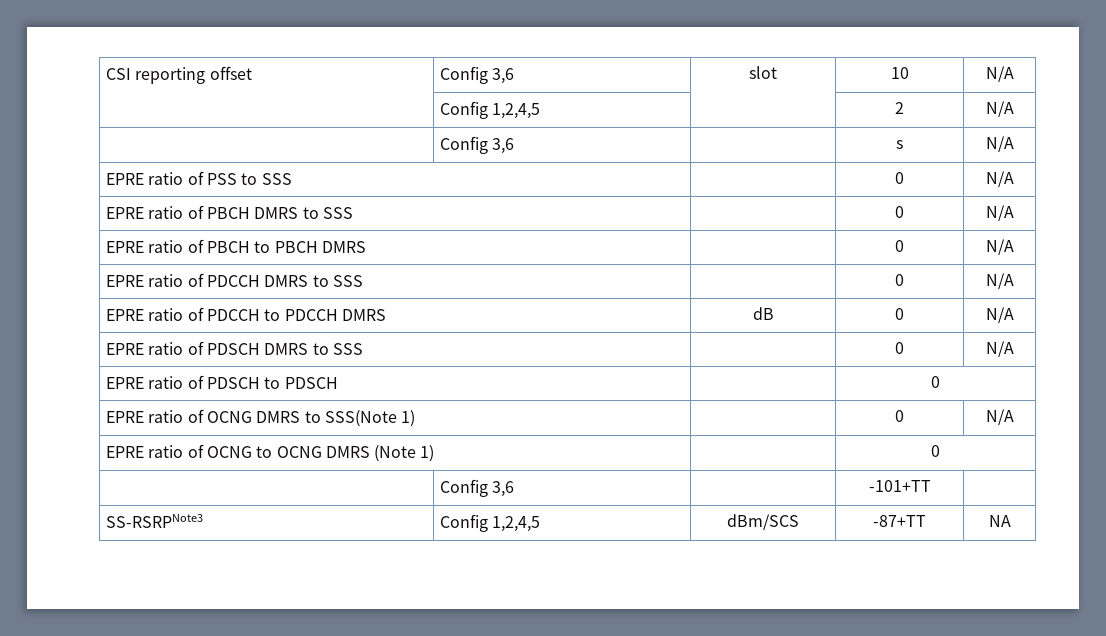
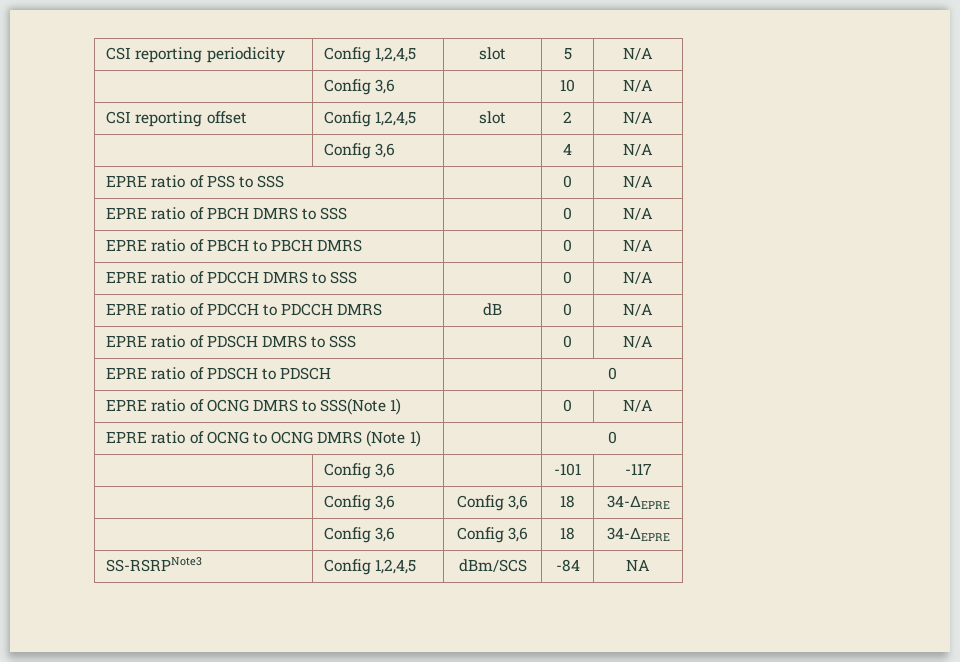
[105,67,206,84] CSI reporting -> [106,47,285,63] [324,47,417,63] [479,47,506,60] [563,47,572,60] [623,47,653,60] [324,79,396,95] [560,79,575,92] [623,79,653,92] [106,111,203,127] CSI reporting periodicity | Config 1,2,4,5 | slot | 5 | N/A // | Config 3,6 | | 10 | N/A // CSI reporting
[492,68,515,84] [749,66,777,79] [890,67,909,79] [985,66,1014,82] [439,101,541,119] 3,6 | slot | 10 | N/A // | Config 1,2,4,5 | -> [375,111,417,126] [479,111,506,124] 1,2,4,5 | slot
[896,140,903,149] s -> [563,143,572,155] 4
[868,480,931,492] -101+TT | -> [554,463,581,476] [624,463,652,475] [324,495,396,511] [456,495,529,511] [560,495,575,508] [606,495,670,509] [324,527,396,543] [456,527,529,543] [560,527,575,540] [606,527,670,541] -101 | -117 // | Config 3,6 | Config 3,6 | 18 | 34-ΔEPRE // | Config 3,6 | Config 3,6 | 18 | 34-ΔEPRE
[873,515,926,527] -87+TT -> [555,559,580,572] -84

